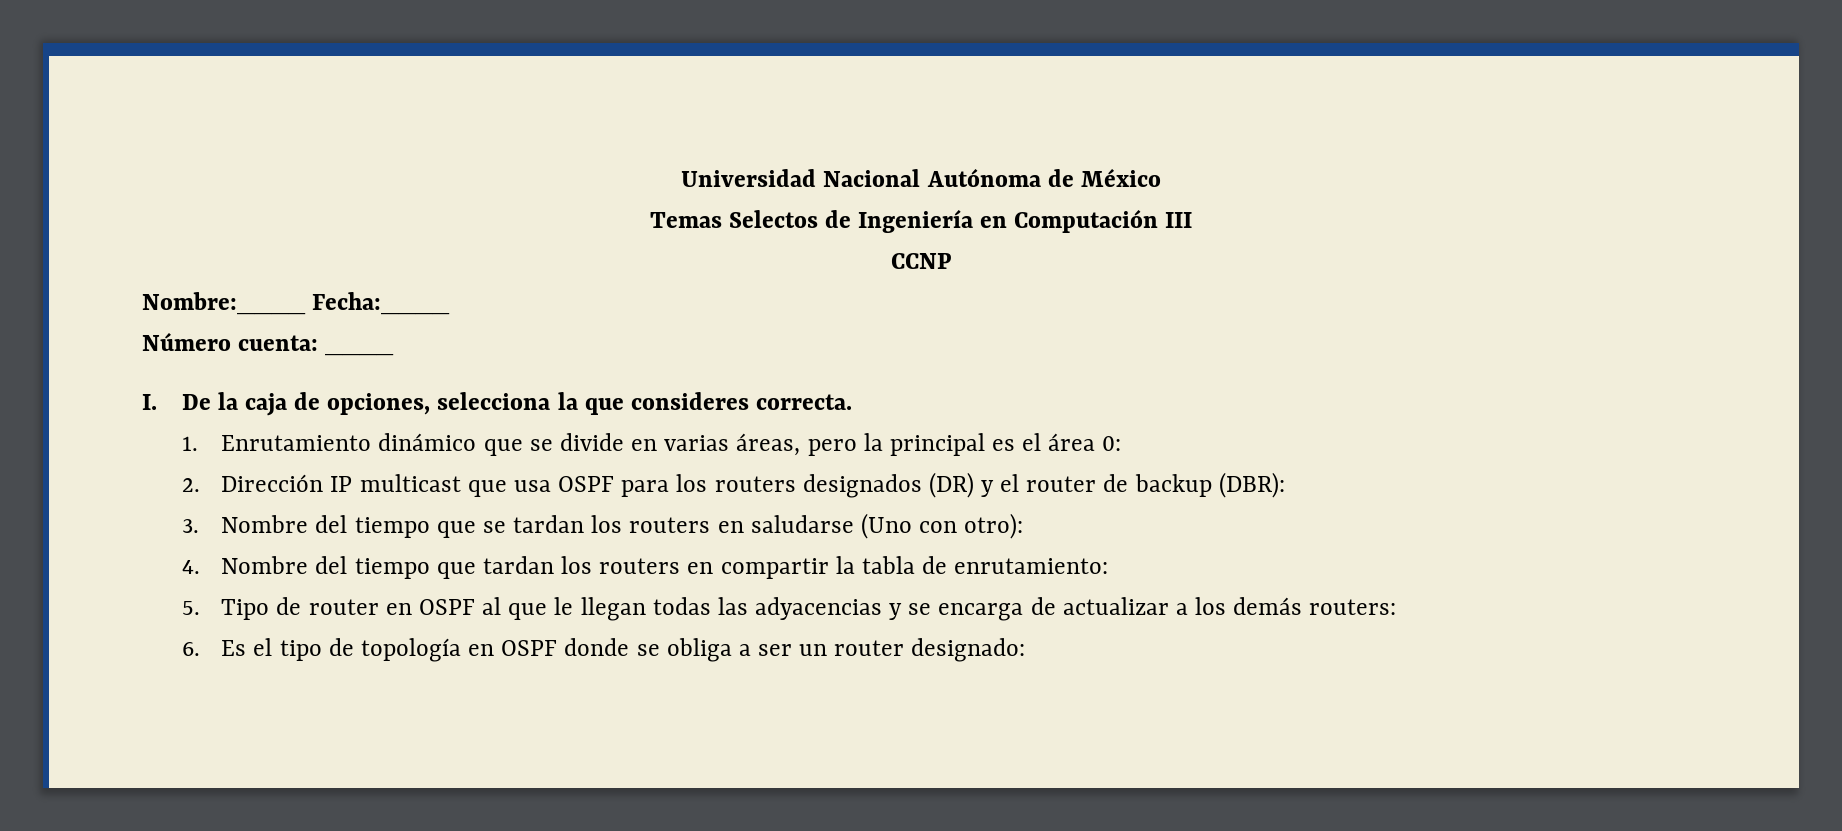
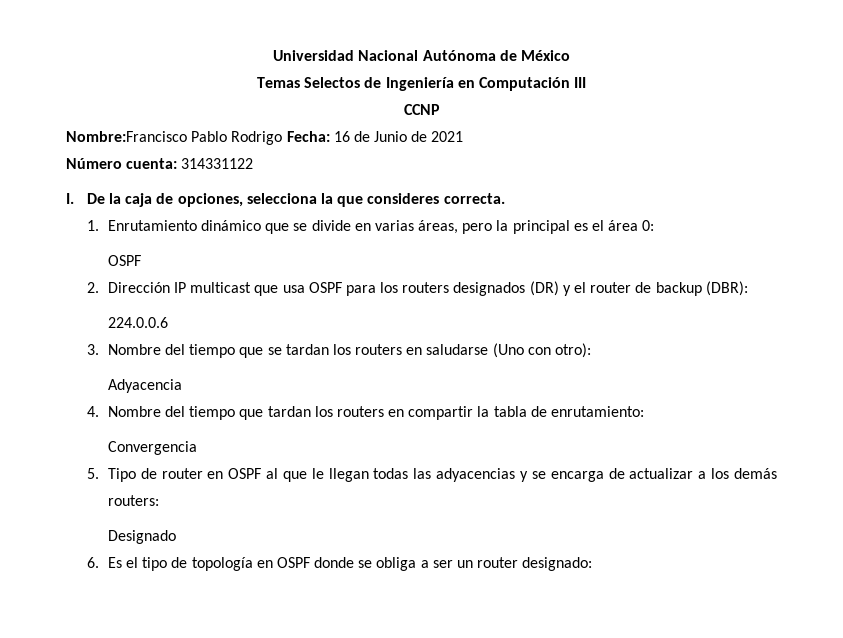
[142,292,451,315] Nombre:____ Fecha:____ -> [66,131,464,145] Nombre:Francisco Pablo Rodrigo Fecha: 16 de Junio de 2021
[325,351,395,356] ____ -> [181,158,254,169] 314331122
(1122, 443) none -> [107,255,141,266] // OSPF
(1285, 485) none -> [107,317,168,328] // 224.0.0.6
(1024, 526) none -> [107,379,182,393] // Adyacencia
(1109, 566) none -> [107,441,197,455] // Convergencia
(1397, 607) none -> [107,530,176,544] // Designado

